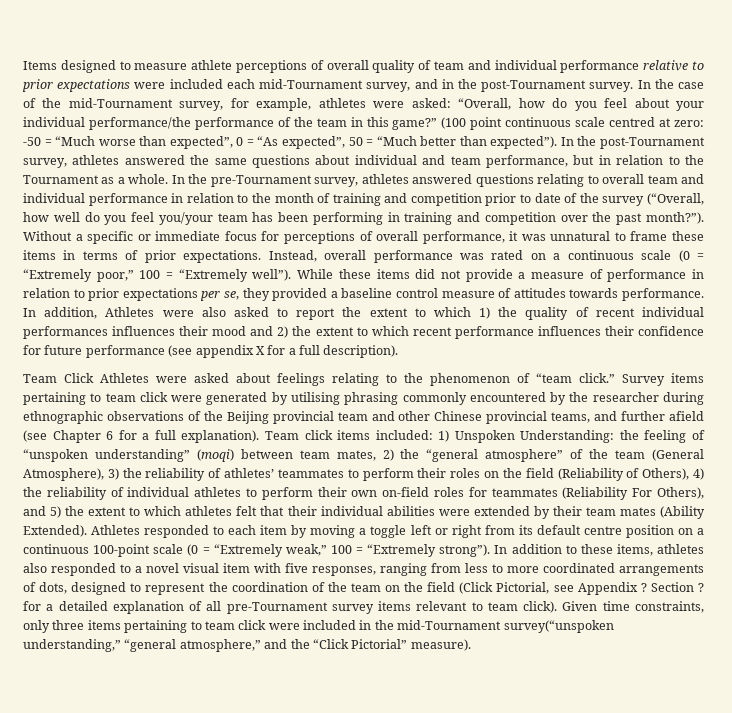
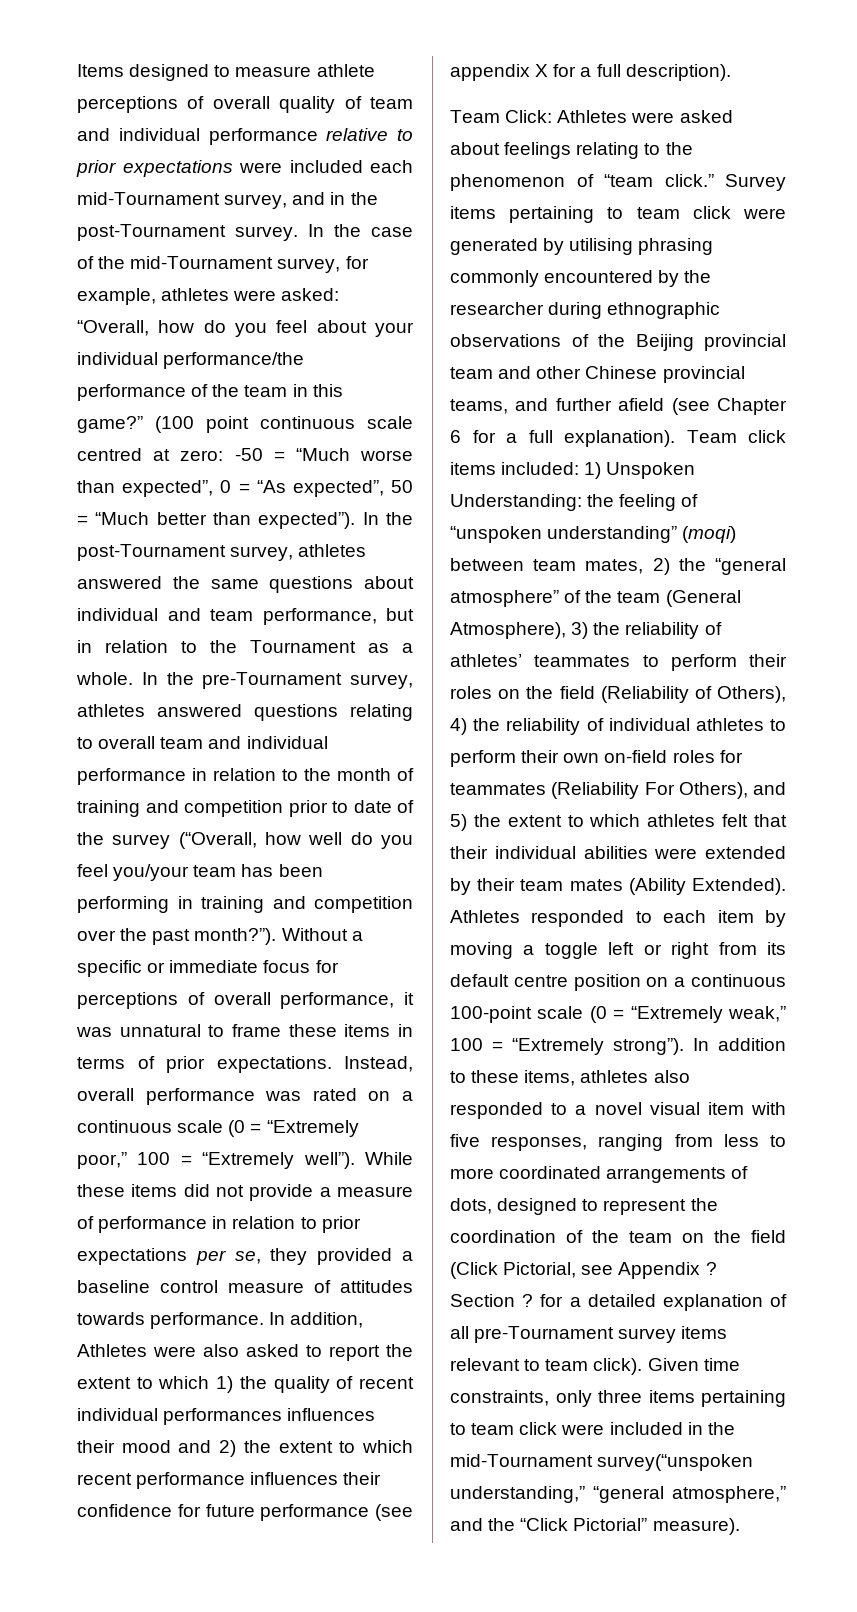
[64,373,94,383] Click -> [505,110,553,123] Click:

